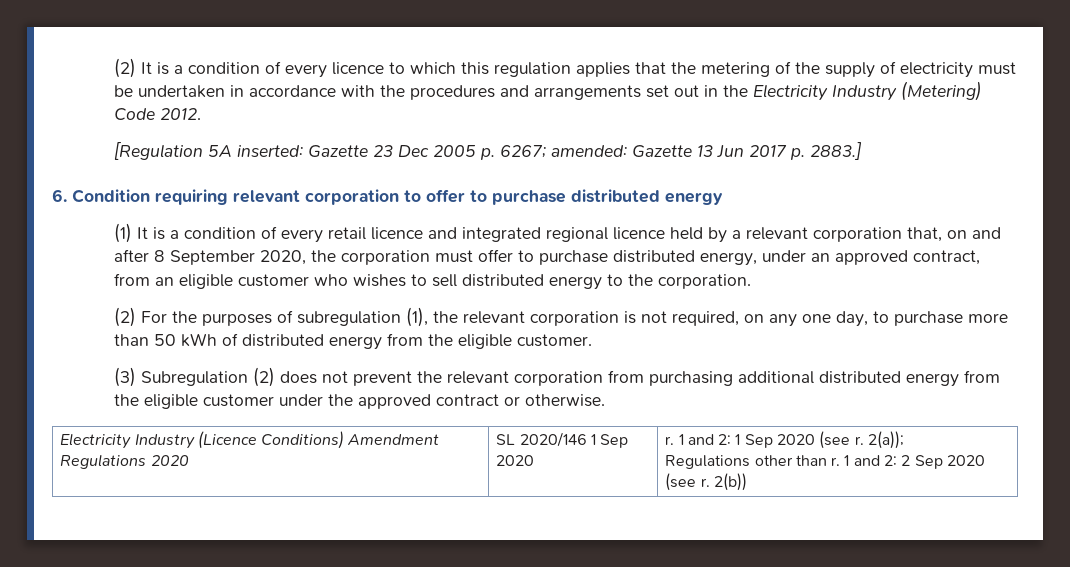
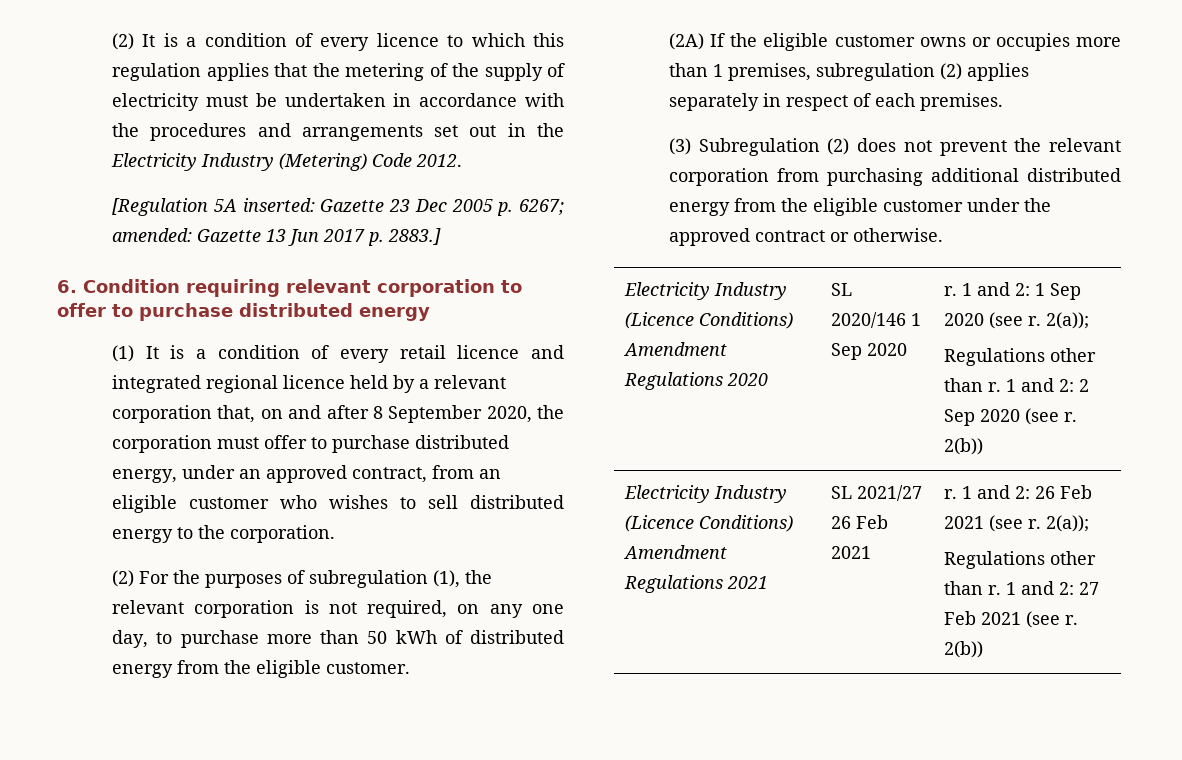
(592, 340) none -> [669,33,1121,51] [669,63,1030,81] [669,93,1004,111] // (2A) If the eligible customer owns or occupies more than 1 premises, subregulation (2) applies separately in respect of each premises.
(747, 482) none -> [623,485,787,503] [624,515,793,532] [622,545,727,559] [623,575,768,593] [830,485,922,501] [830,515,888,529] [830,546,871,559] [943,485,1092,499] [943,515,1089,532] [943,551,1096,569] [943,581,1099,595] [943,611,1078,628] [943,641,983,658] // Electricity Industry (Licence Conditions) Amendment Regulations 2021 | SL 2021/27 26 Feb 2021 | r. 1 and 2: 26 Feb 2021 (see r. 2(a)); // Regulations other than r. 1 and 2: 27 Feb 2021 (see r. 2(b))

